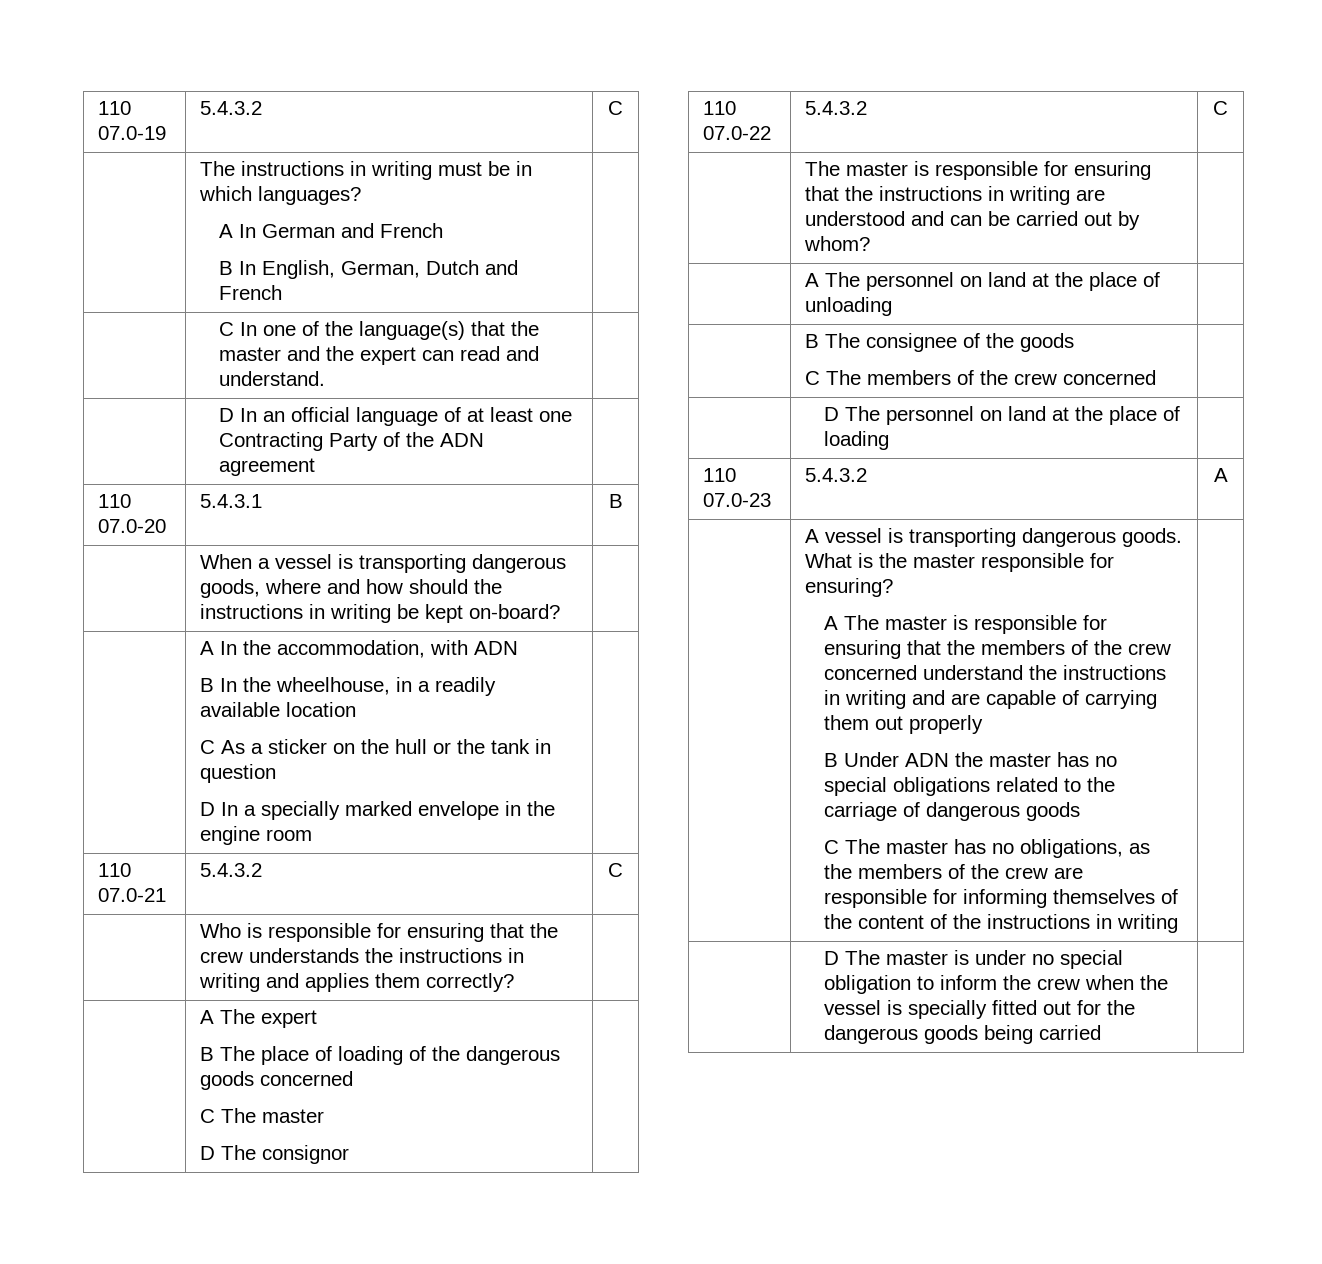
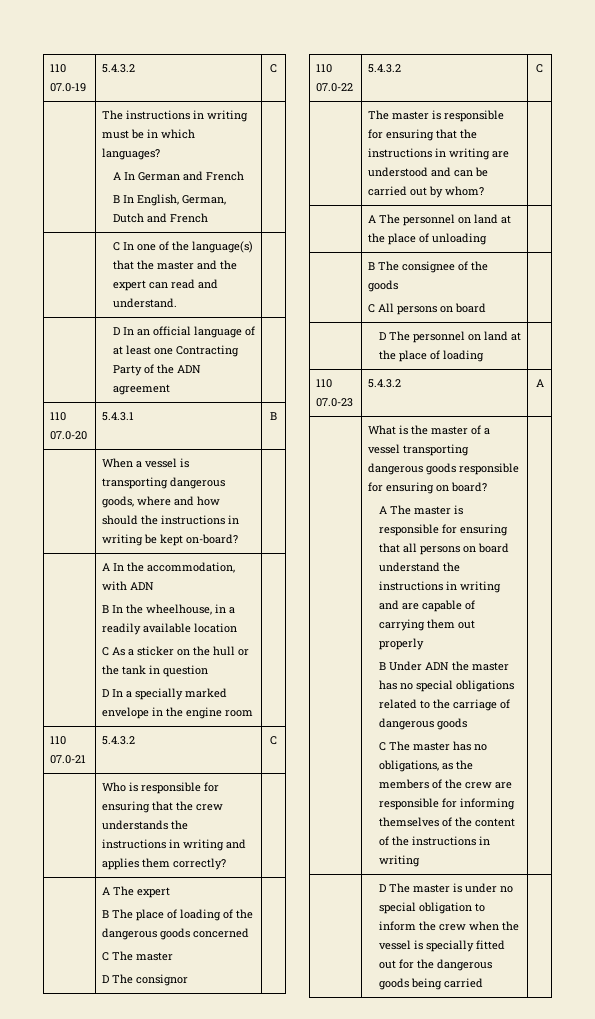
[825,370,1156,385] The members of the crew concerned -> [378,303,487,315] All persons on board
[804,528,1182,547] [804,553,1114,572] [804,578,893,597] A vessel is transporting dangerous goods. What is the master responsible for ensuring? -> [368,425,491,435] [368,444,470,456] [368,463,520,475] [368,482,488,494] What is the master of a vessel transporting dangerous goods responsible for ensuring on board?
[946,640,1171,655] [823,665,917,680] the members of the crew concerned -> [402,543,509,555] all persons on board

